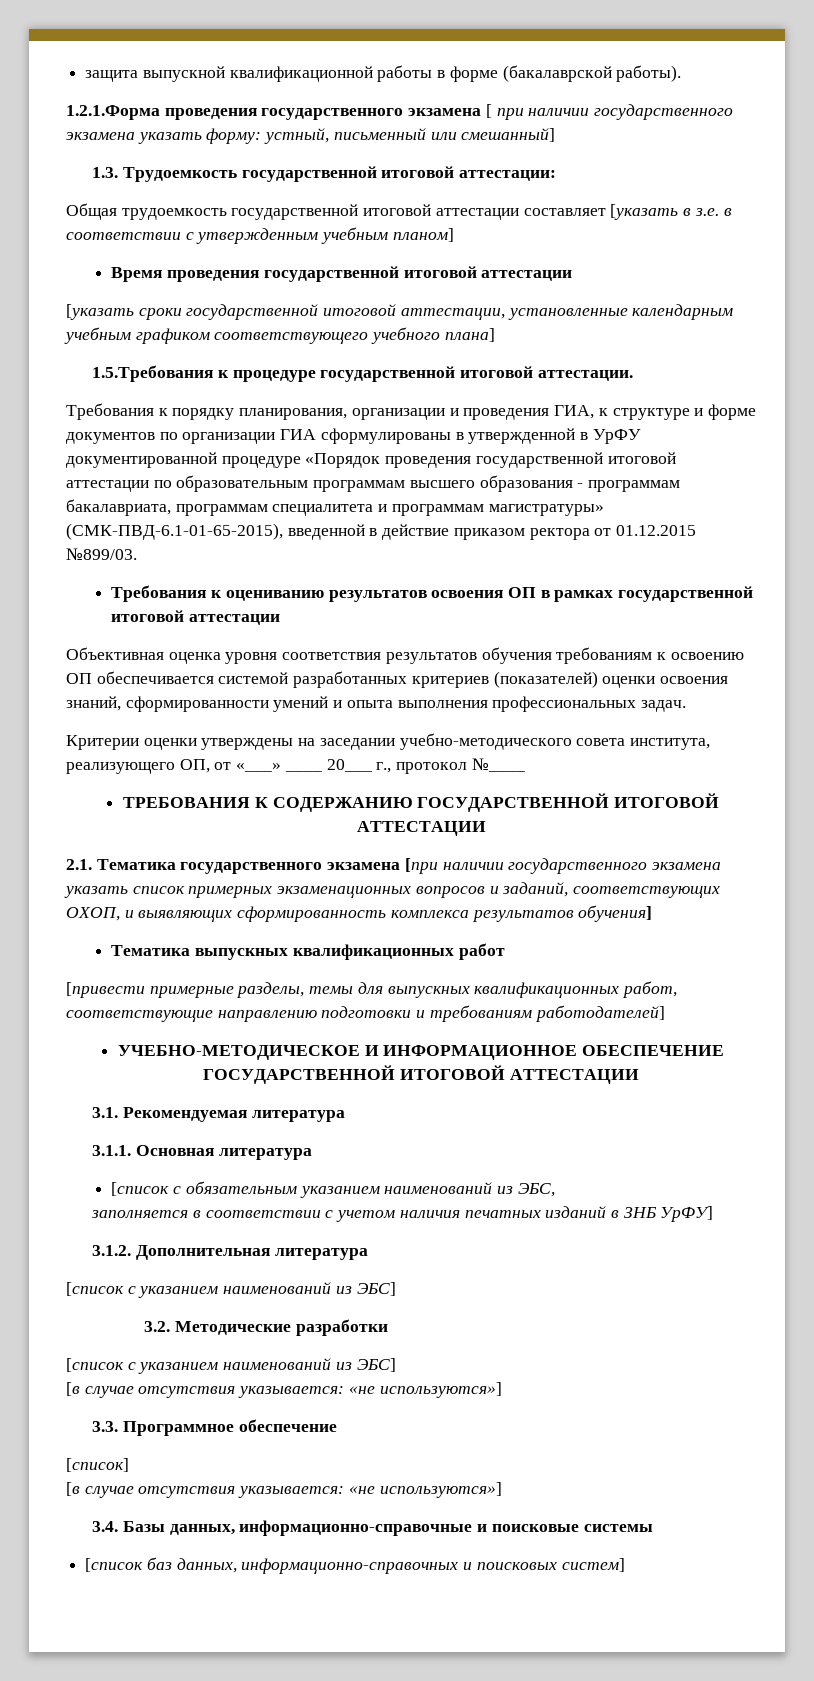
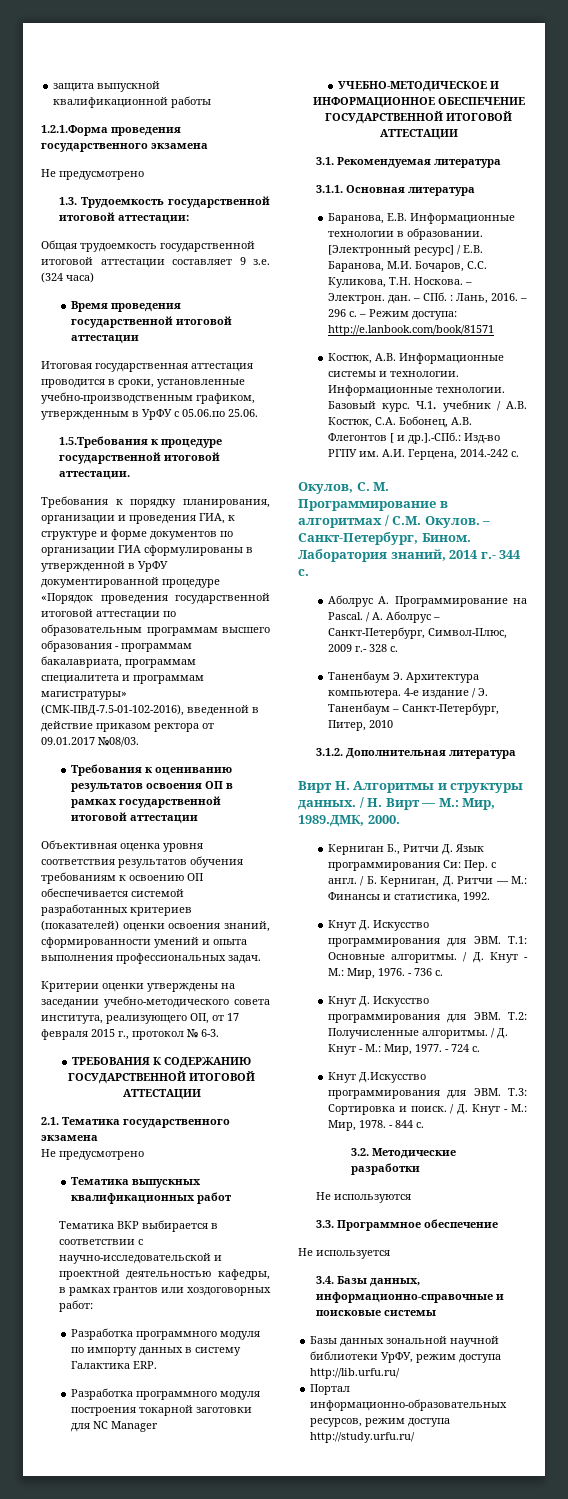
[437,65,682,82] в форме (бакалаврской работы). -> (212, 102) none
[485,104,734,120] [66,128,556,144] [ при наличии государственного экзамена указать форму: устный, письменный или смешанный] -> [41,169,144,180] // Не предусмотрено
[610,204,732,220] [66,227,454,244] [указать в з.е. в соответствии с утвержденным учебным планом] -> [239,257,270,265] [41,272,94,283] 9 з.е. (324 часа)
[66,304,734,320] [64,327,495,344] [указать сроки государственной итоговой аттестации, установленные календарным учебным графиком соответствующего учебного плана] -> [41,361,253,372] [41,379,245,388] [41,392,255,404] [41,409,258,420] Итоговая государственная аттестация проводится в сроки, установленные учебно-производственным графиком, утвержденным в УрФУ с 05.06.по 25.06.
[66,523,283,540] (СМК-ПВД-6.1-01-65-2015), -> [41,704,184,716] (СМК-ПВД-7.5-01-102-2016),
[616,525,697,536] [66,548,137,560] 01.12.2015 №899/03. -> [41,737,139,747] 09.01.2017 №08/03.
[236,758,525,774] «___» ____ 20___ г., протокол №____ -> [227,1013,239,1021] [41,1029,219,1040] 17 февраля 2015 г., протокол № 6-3.
[404,858,722,874] [64,882,721,898] [66,905,653,922] [111,943,505,960] [66,981,678,998] [66,1005,665,1022] [при наличии государственного экзамена указать список примерных экзаменационных вопросов и заданий, соответствующих ОХОП, и выявляющих сформированность комплекса результатов обучения] // Тематика выпускных квалификационных работ // [привести примерные разделы, темы для выпускных квалификационных работ, соответствующие направлению подготовки и требованиям работодателей] -> [41,1149,144,1160] [70,1177,201,1188] [70,1192,232,1204] [58,1220,218,1232] [58,1239,143,1245] [58,1253,222,1264] [58,1269,270,1280] [58,1287,271,1296] [58,1300,93,1312] [70,1328,260,1340] [70,1347,241,1356] [70,1361,157,1369] [70,1388,260,1400] [70,1405,252,1416] [70,1421,158,1432] // Не предусмотрено // Тематика выпускных квалификационных работ // Тематика ВКР выбирается в соответствии с научно-исследовательской и проектной деятельностью кафедры, в рамках грантов или хоздоговорных работ: // Разработка программного модуля по импорту данных в систему Галактика ERP. // Разработка программного модуля построения токарной заготовки для NC Manager
[111,1181,555,1198] [91,1206,714,1222] [92,1245,368,1260] [66,1282,396,1298] [144,1319,388,1336] [66,1358,396,1374] [66,1382,502,1398] [92,1419,337,1436] [66,1458,129,1472] [66,1482,502,1498] [список с обязательным указанием наименований из ЭБС, // заполняется в соответствии с учетом наличия печатных изданий в ЗНБ УрФУ] // 3.1.2. Дополнительная литература // [список с указанием наименований из ЭБС] // 3.2. Методические разработки // [список с указанием наименований из ЭБС] // [в случае отсутствия указывается: «не используются»] // 3.3. Программное обеспечение // [список] // [в случае отсутствия указывается: «не используются»] -> [327,213,515,224] [327,228,483,240] [327,245,483,256] [327,261,487,272] [327,277,472,288] [327,292,527,304] [327,309,457,320] [327,325,494,336] [327,353,504,364] [327,371,459,377] [327,385,505,396] [327,400,527,412] [327,416,472,428] [327,432,500,444] [327,449,519,460] [298,482,390,494] [298,499,448,511] [298,515,491,528] [298,532,471,545] [298,549,522,562] [298,569,309,576] [327,595,527,607] [327,611,440,623] [327,627,507,639] [327,644,398,652] [327,671,479,683] [327,688,488,699] [327,703,499,715] [327,720,393,731] [315,748,516,759] [298,781,524,793] [298,797,496,810] [298,815,400,827] [327,844,484,855] [327,860,496,871] [327,876,527,887] [327,892,490,903] [327,920,429,931] [327,936,527,947] [327,952,528,963] [327,968,443,979] [327,996,429,1007] [327,1012,527,1023] [327,1028,508,1039] [327,1044,480,1055] [327,1072,426,1083] [327,1088,527,1099] [327,1104,527,1115] [327,1120,424,1131] [351,1148,457,1159] [351,1163,421,1175] [315,1192,411,1203] [315,1219,498,1231] [298,1248,390,1259] Баранова, Е.В. Информационные технологии в образовании. [Электронный ресурс] / Е.В. Баранова, М.И. Бочаров, С.С. Куликова, Т.Н. Носкова. – Электрон. дан. – СПб. : Лань, 2016. – 296 с. – Режим доступа: http://e.lanbook.com/book/81571 // Костюк, А.В. Информационные системы и технологии. Информационные технологии. Базовый курс. Ч.1. учебник / А.В. Костюк, С.А. Бобонец, А.В. Флегонтов [ и др.].-СПб.: Изд-во РГПУ им. А.И. Герцена, 2014.-242 с. // Окулов, С. М. Программирование в алгоритмах / С.М. Окулов. – Санкт-Петербург, Бином. Лаборатория знаний, 2014 г.- 344 с. // Аболрус А. Программирование на Pascal. / А. Аболрус – Санкт-Петербург, Символ-Плюс, 2009 г.- 328 с. // Таненбаум Э. Архитектура компьютера. 4-е издание / Э. Таненбаум – Санкт-Петербург, Питер, 2010 // 3.1.2. Дополнительная литература // Вирт Н. Алгоритмы и структуры данных. / Н. Вирт — М.: Мир, 1989.ДМК, 2000. // Керниган Б., Ритчи Д. Язык программирования Си: Пер. с англ. / Б. Керниган, Д. Ритчи — М.: Финансы и статистика, 1992. // Кнут Д. Искусство программирования для ЭВМ. Т.1: Основные алгоритмы. / Д. Кнут - M.: Мир, 1976. - 736 с. // Кнут Д. Искусство программирования для ЭВМ. Т.2: Получисленные алгоритмы. / Д. Кнут - M.: Мир, 1977. - 724 с. // Кнут Д.Искусство программирования для ЭВМ. Т.3: Сортировка и поиск. / Д. Кнут - M.: Мир, 1978. - 844 с. // 3.2. Методические разработки // Не используются // 3.3. Программное обеспечение // Не используется
[85,1557,625,1574] [список баз данных, информационно-справочных и поисковых систем] -> [310,1336,500,1347] [310,1351,502,1363] [310,1368,401,1379] [310,1384,351,1395] [310,1399,508,1411] [310,1418,451,1427] [310,1432,416,1443] Базы данных зональной научной библиотеки УрФУ, режим доступа http://lib.urfu.ru/ // Портал информационно-образовательных ресурсов, режим доступа http://study.urfu.ru/

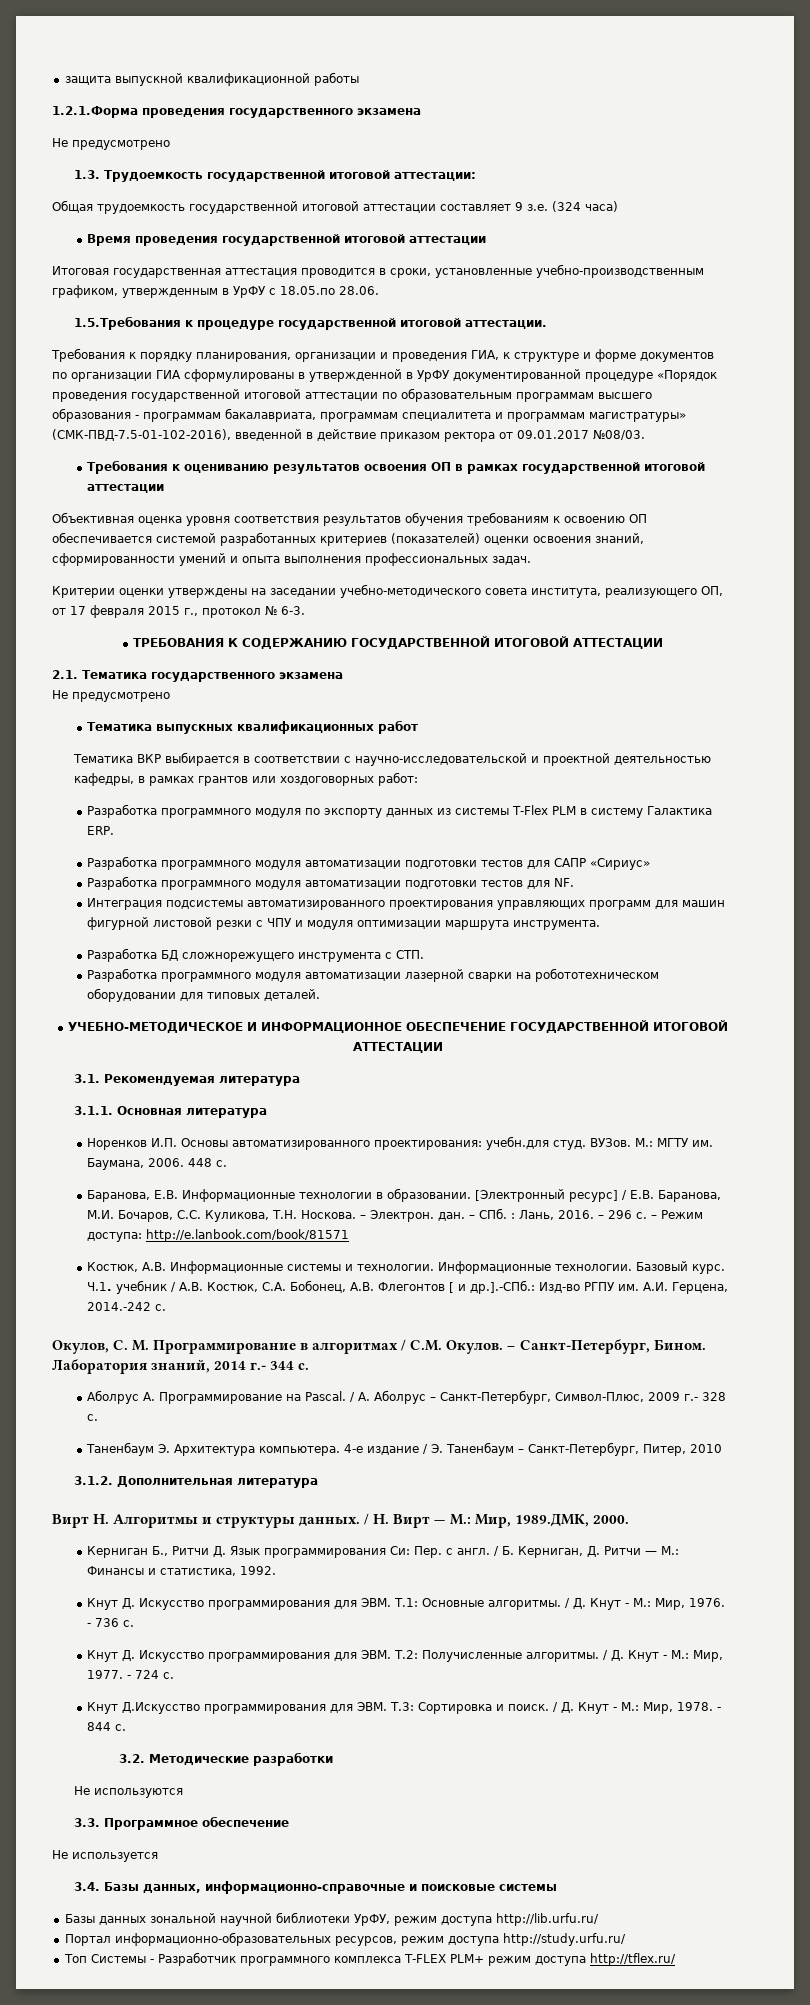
[182,409,258,417] 05.06.по 25.06. -> [280,286,379,295] 18.05.по 28.06.
[86,1347,183,1356] импорту данных -> [323,805,576,818] экспорту данных из системы T-Flex PLM
[70,1405,252,1416] [70,1421,158,1432] построения токарной заготовки для NC Manager -> [304,858,650,870] [86,876,574,890] [86,898,725,910] [86,917,600,930] [86,948,424,962] [86,968,659,982] [86,988,320,1002] автоматизации подготовки тестов для САПР «Сириус» // Разработка программного модуля автоматизации подготовки тестов для NF. // Интеграция подсистемы автоматизированного проектирования управляющих программ для машин фигурной листовой резки с ЧПУ и модуля оптимизации маршрута инструмента. // Разработка БД сложнорежущего инструмента с СТП. // Разработка программного модуля автоматизации лазерной сварки на робототехническом оборудовании для типовых деталей.
(475, 191) none -> [86,1136,713,1150] [86,1158,227,1170] // Норенков И.П. Основы автоматизированного проектирования: учебн.для студ. ВУЗов. М.: МГТУ им. Баумана, 2006. 448 с.
(416, 1437) none -> [63,1952,676,1966] // Топ Системы - Разработчик программного комплекса T-FLEX PLM+ режим доступа http://tflex.ru/

